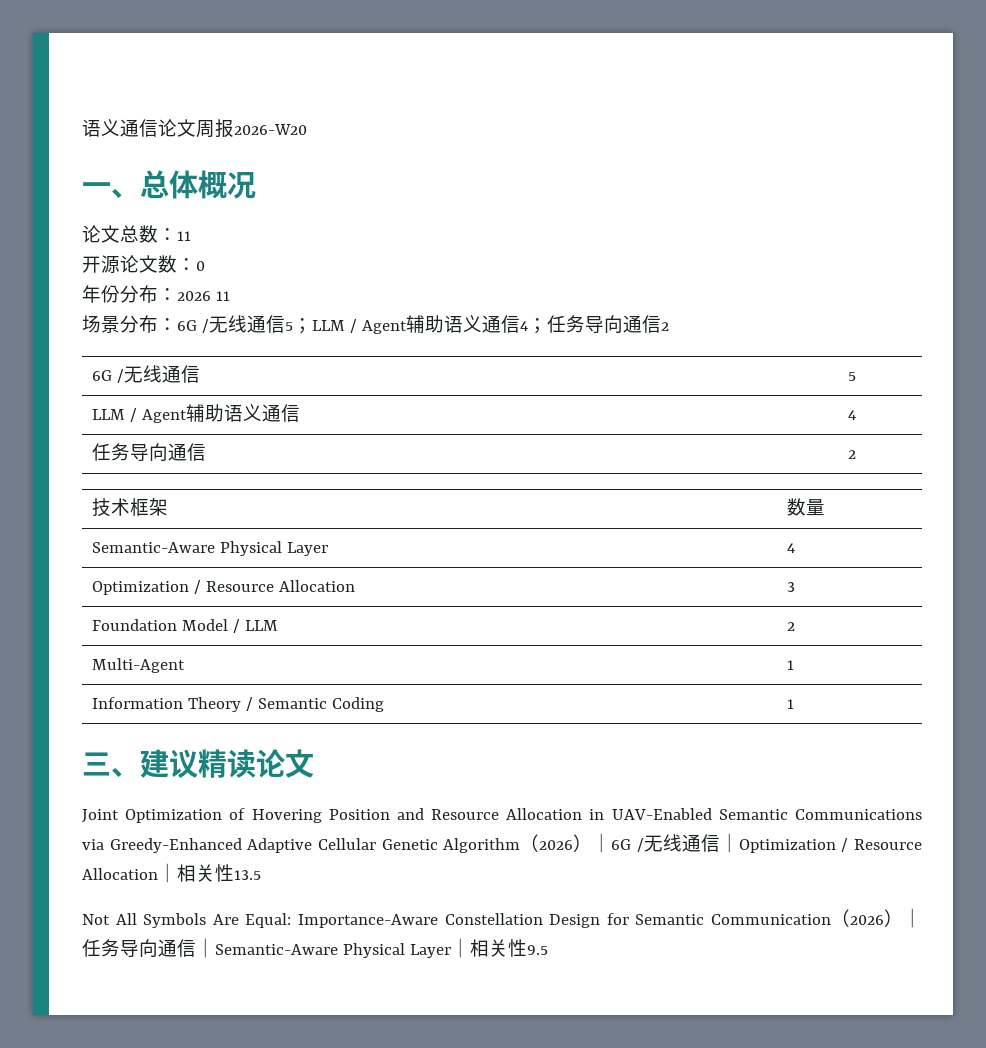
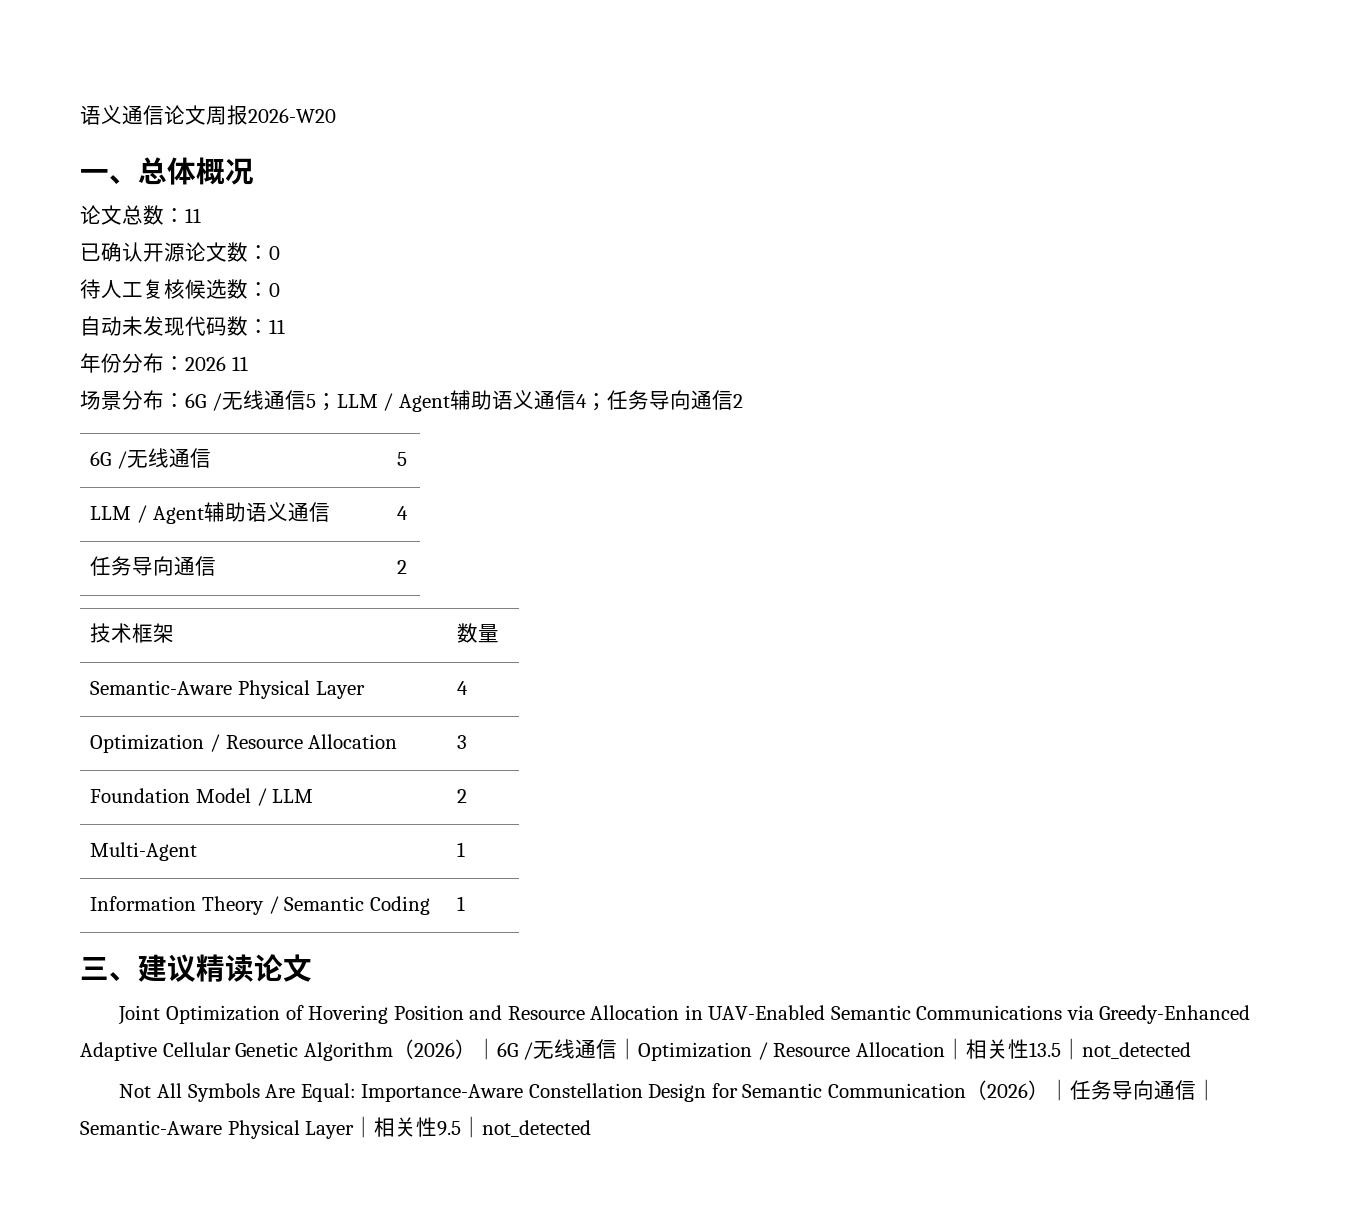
(191, 236) none -> [80,242,143,262] 已确认
(205, 266) none -> [80,279,280,299] [80,316,285,336] // 待人工复核候选数：0 // 自动未发现代码数：11
(261, 875) none -> [1060,1038,1191,1060] ｜not_detected
(548, 950) none -> [461,1116,592,1138] ｜not_detected

